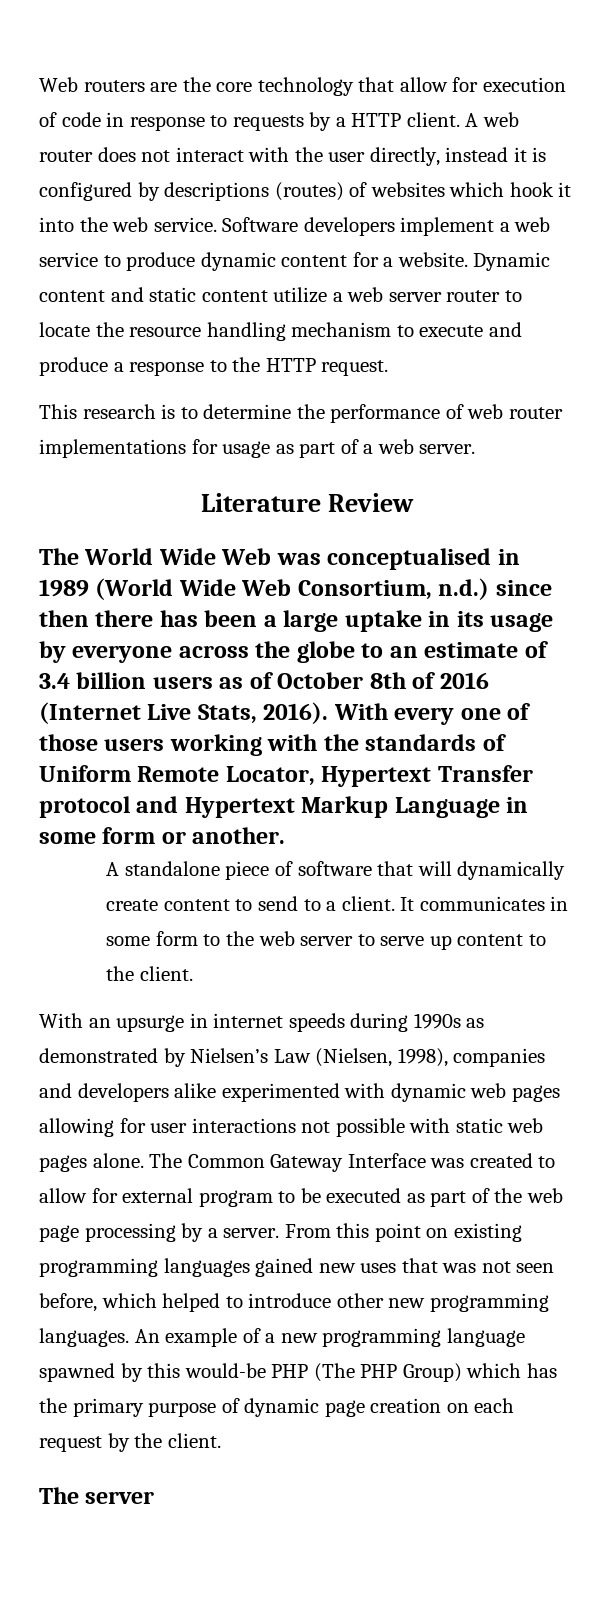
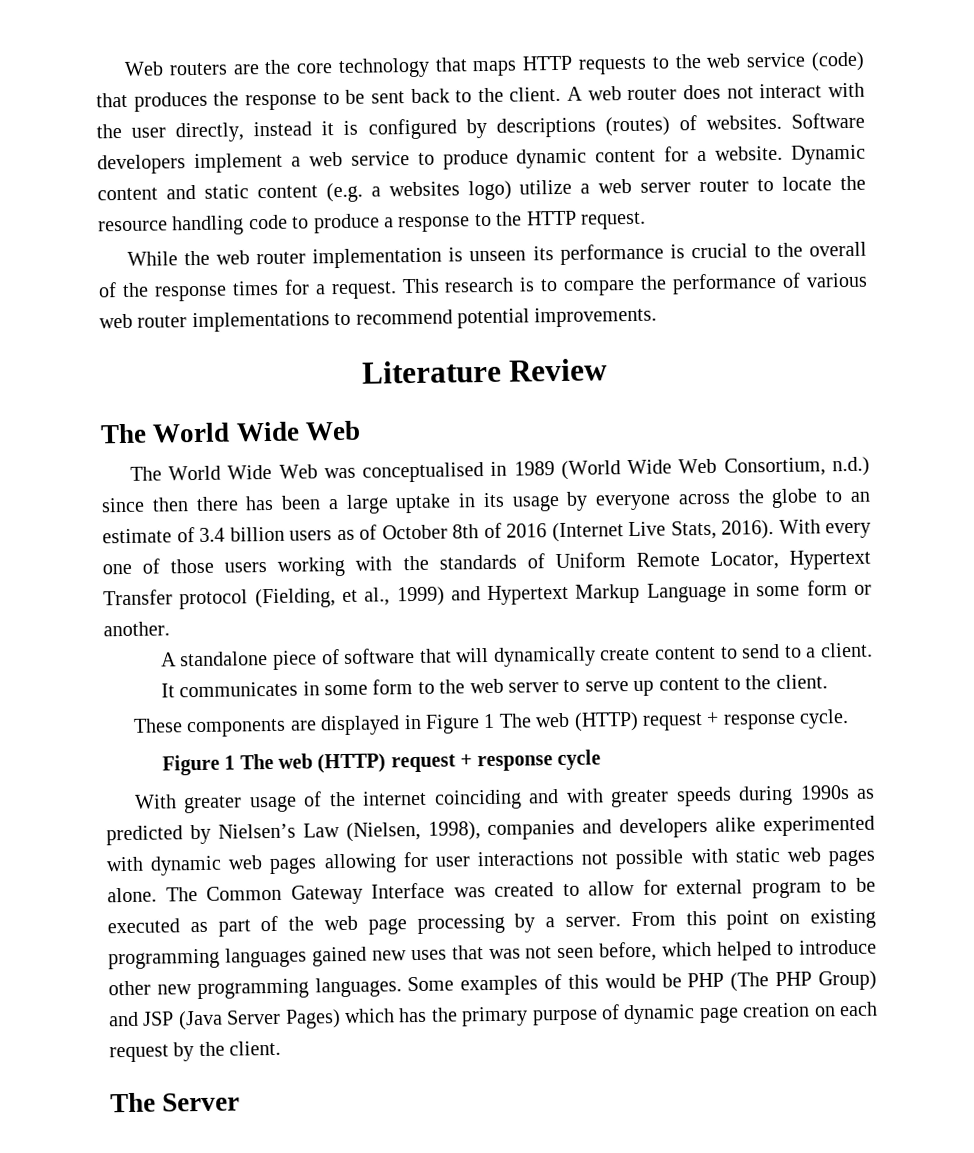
[399,77,566,92] [39,112,402,131] allow for execution of code in response to requests by a HTTP -> [472,51,865,77] [96,87,504,112] maps HTTP requests to the web service (code) that produces the response to be sent back to the
[370,182,572,197] [39,217,217,232] websites which hook it into the web service. -> [705,114,782,130] websites.
(268, 296) none -> [325,180,512,203] (e.g. a websites logo)
[291,322,522,337] mechanism to execute and -> [247,214,310,230] code to
(389, 368) none -> [126,241,868,269] [98,279,397,302] While the web router implementation is unseen its performance is crucial to the overall of the response times for a request.
[203,404,292,419] determine -> [563,279,636,296] compare
(464, 411) none -> [805,272,868,288] various
[191,439,476,458] for usage as part of a web server. -> [334,306,658,329] to recommend potential improvements.
(272, 556) none -> [129,464,318,481] // The World Wide Web
(130, 807) none -> [254,586,445,609] (Fielding, et al., 1999)
[39,1013,284,1032] With an upsurge in internet -> [132,709,850,738] [161,749,601,776] [133,788,670,814] These components are displayed in Figure 1 The web (HTTP) request + response cycle. // Figure 1 The web (HTTP) request + response cycle // With greater usage of the internet coinciding and with greater
[39,1048,158,1063] demonstrated -> [106,825,183,846] predicted
[134,1328,525,1347] [39,1363,462,1382] An example of a new programming language spawned by this would-be PHP (The PHP Group) -> [407,970,877,996] [108,1009,341,1031] Some examples of this would be PHP (The PHP Group) and JSP (Java Server Pages)
[85,1491,155,1504] server -> [162,1092,241,1112] Server

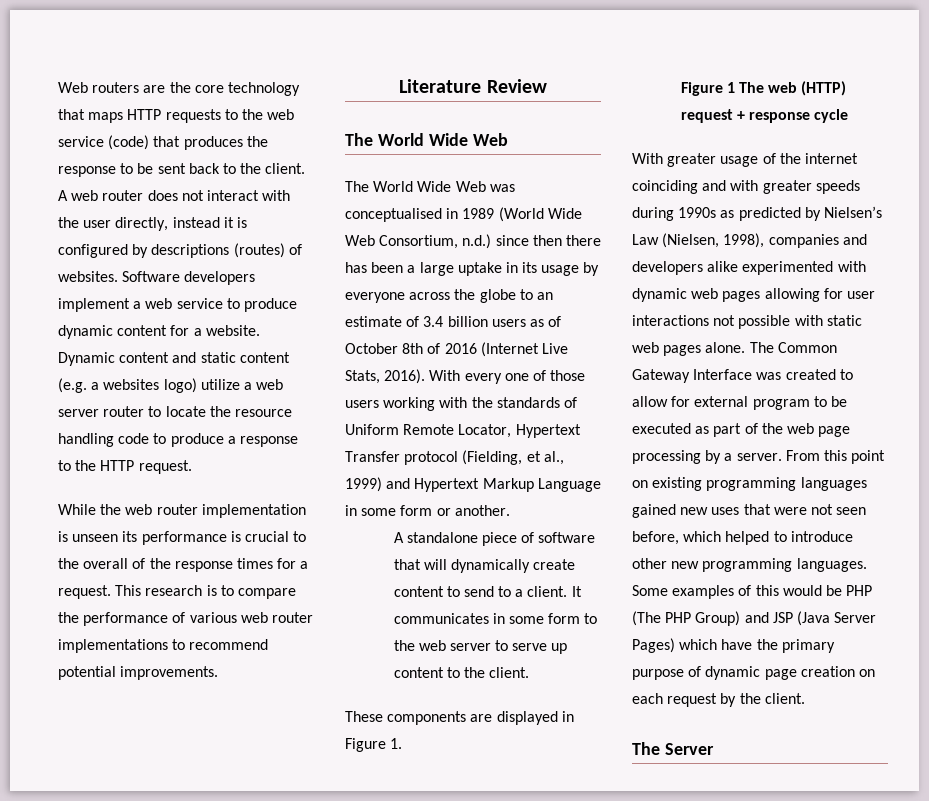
[483,709,850,732] 1 The web (HTTP) request + response cycle. -> [390,738,403,749] 1.
[488,948,521,960] was -> [773,507,807,515] were
[398,1007,428,1023] has -> [721,639,753,650] have

